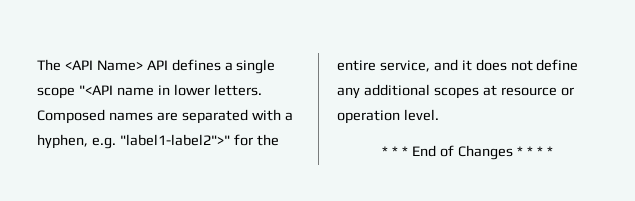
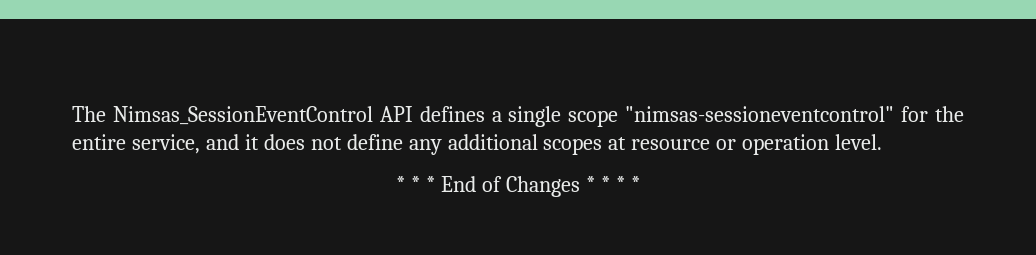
[64,60,143,71] <API Name> -> [112,106,373,125] Nimsas_SessionEventControl
[78,84,262,96] [37,109,293,124] [37,134,230,149] "<API name in lower letters. Composed names are separated with a hyphen, e.g. "label1-label2">" -> [625,106,895,122] "nimsas-sessioneventcontrol"

